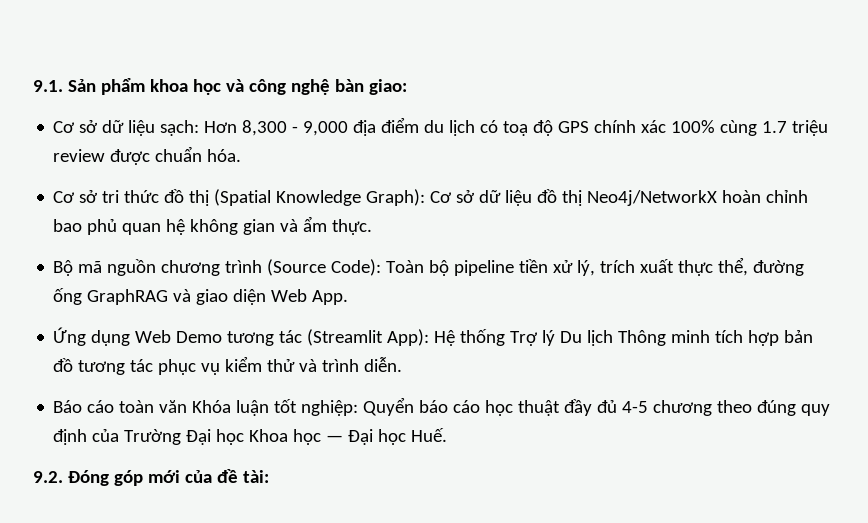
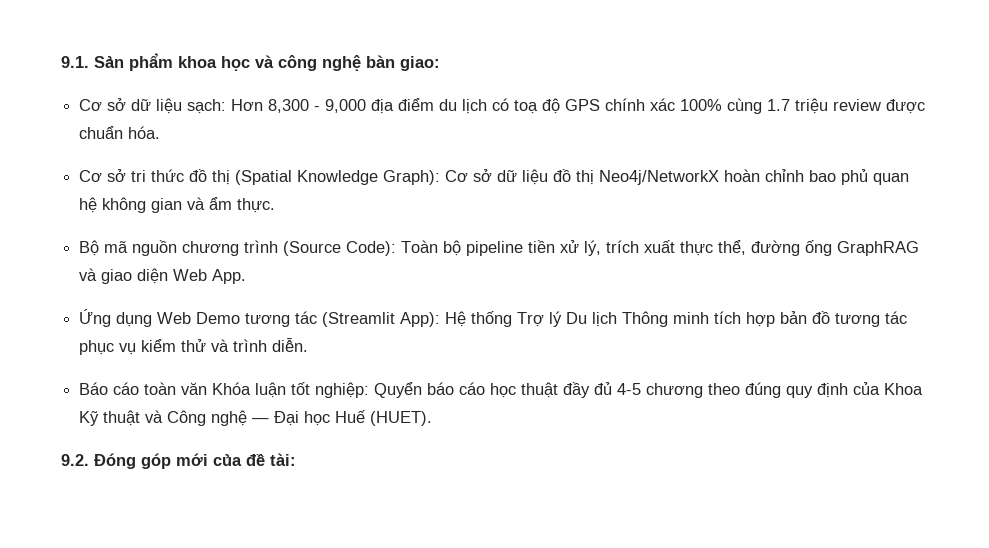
[124,429,322,445] Trường Đại học Khoa học -> [884,383,924,395] [79,410,248,426] Khoa Kỹ thuật và Công nghệ
[411,428,448,442] Huế. -> [335,410,433,426] Huế (HUET).

